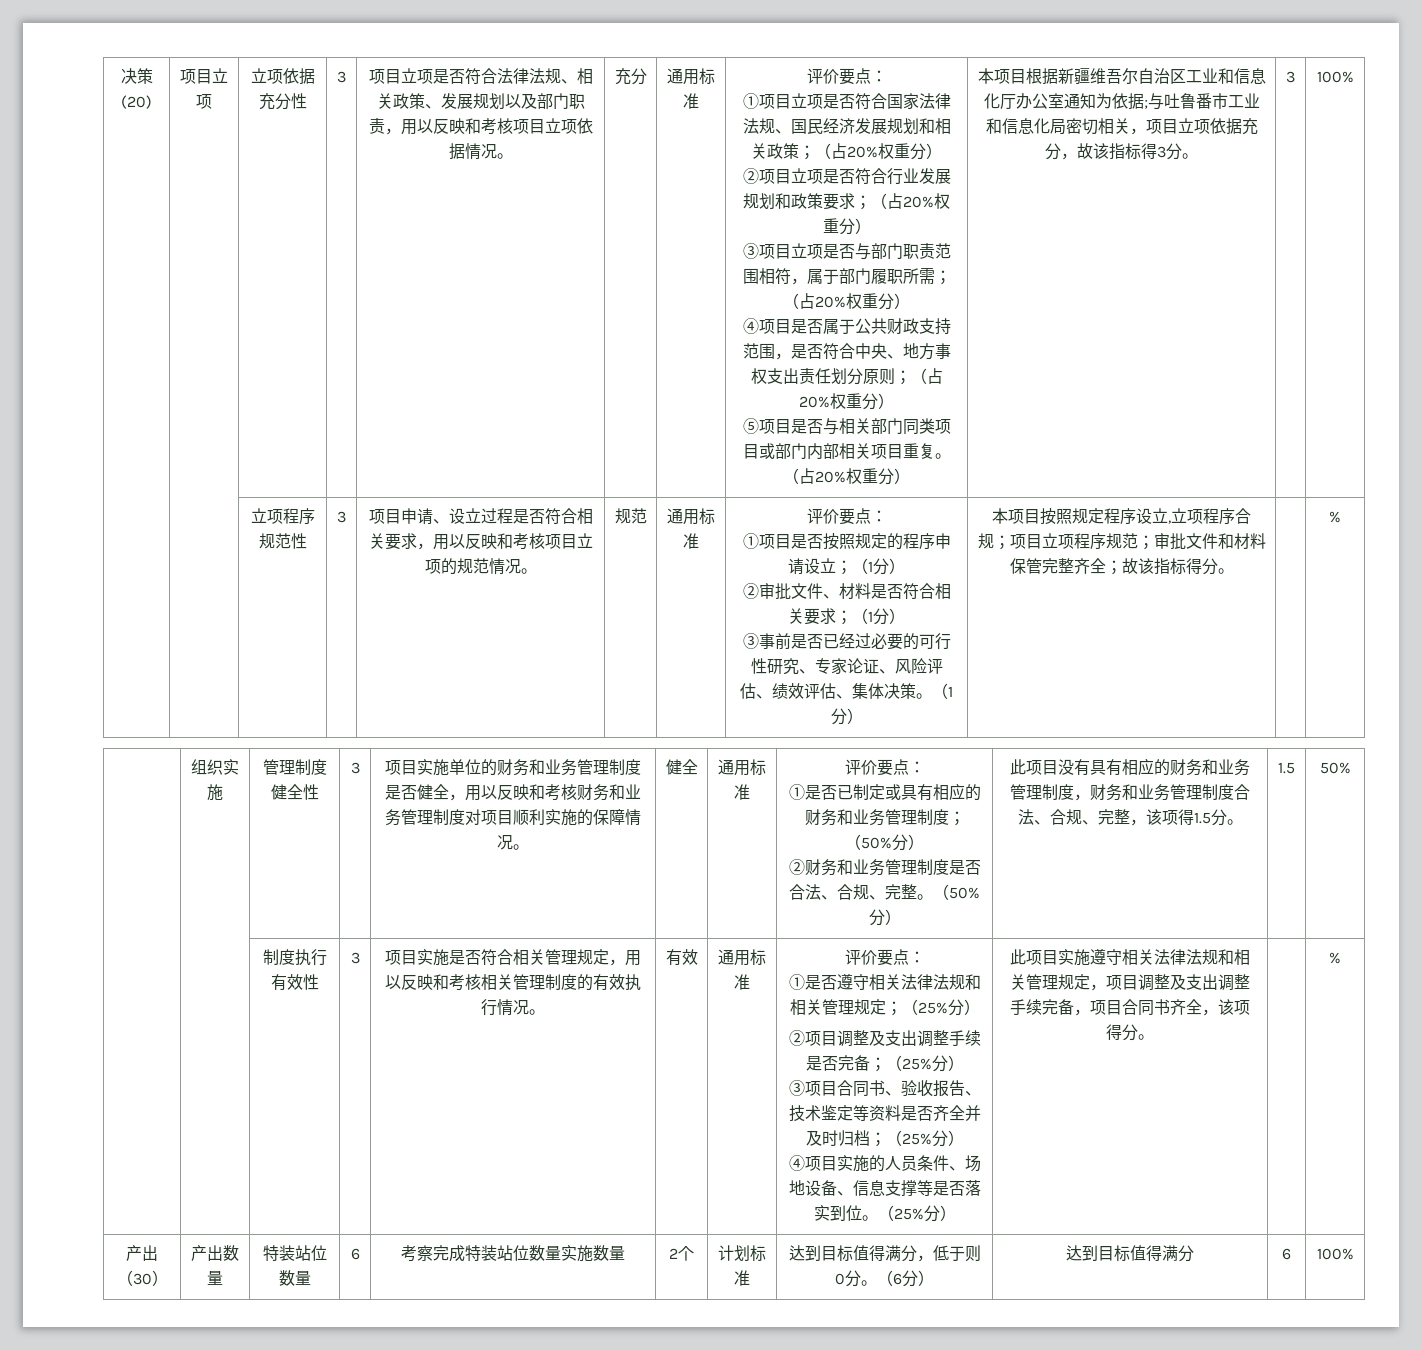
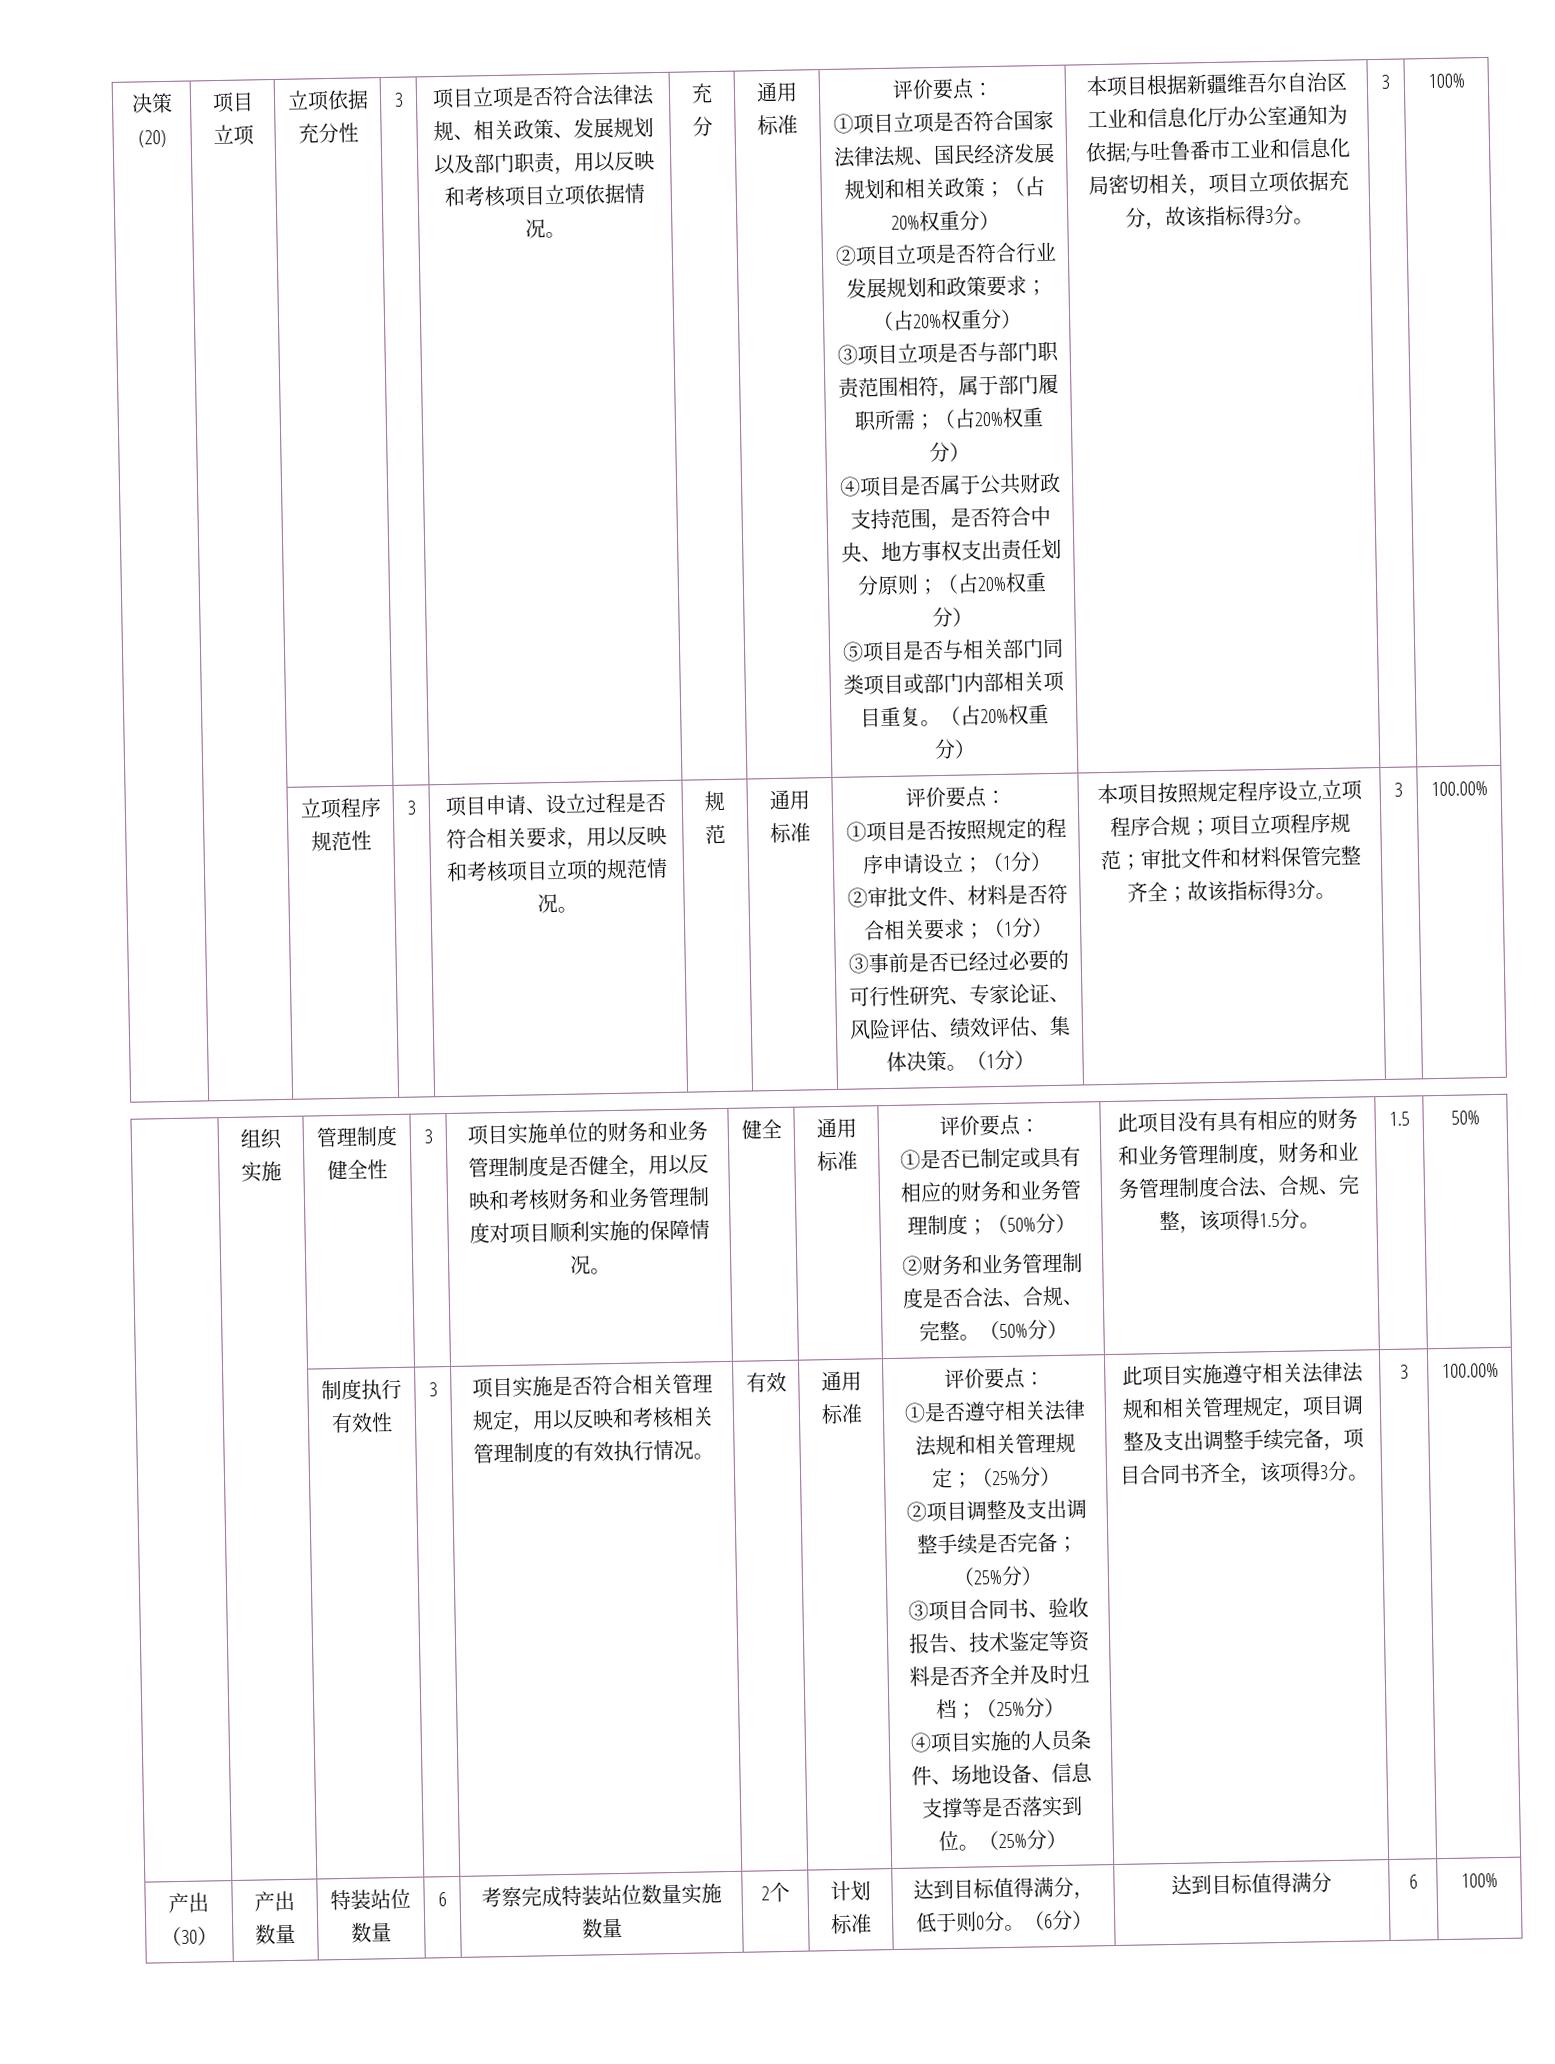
[1201,558,1234,575] [1329,511,1341,523] 分。 | | % -> [1286,879,1336,900] [1394,782,1403,797] [1430,781,1488,797] 3分。 | 3 | 100.00%
[1122,1024,1154,1041] [1329,952,1341,964] 分。 | | % -> [1319,1460,1369,1482] [1399,1364,1409,1379] [1441,1362,1499,1379] 3分。 | 3 | 100.00%

